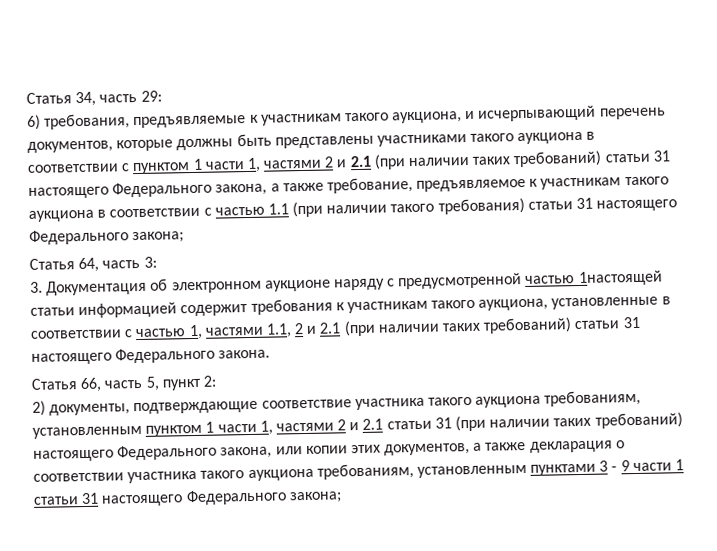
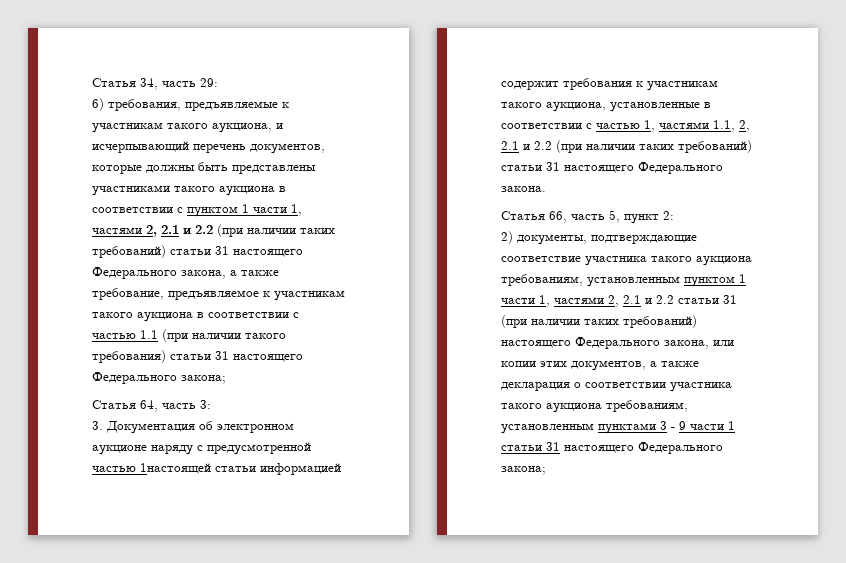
[324,155,372,168] 2 и 2.1 -> [146,225,213,237] 2, 2.1 и 2.2
[294,322,342,335] 2 и 2.1 -> [739,120,750,132] [501,141,552,150] 2, 2.1 и 2.2
[337,418,384,431] 2 и 2.1 -> [608,295,674,307] 2, 2.1 и 2.2

